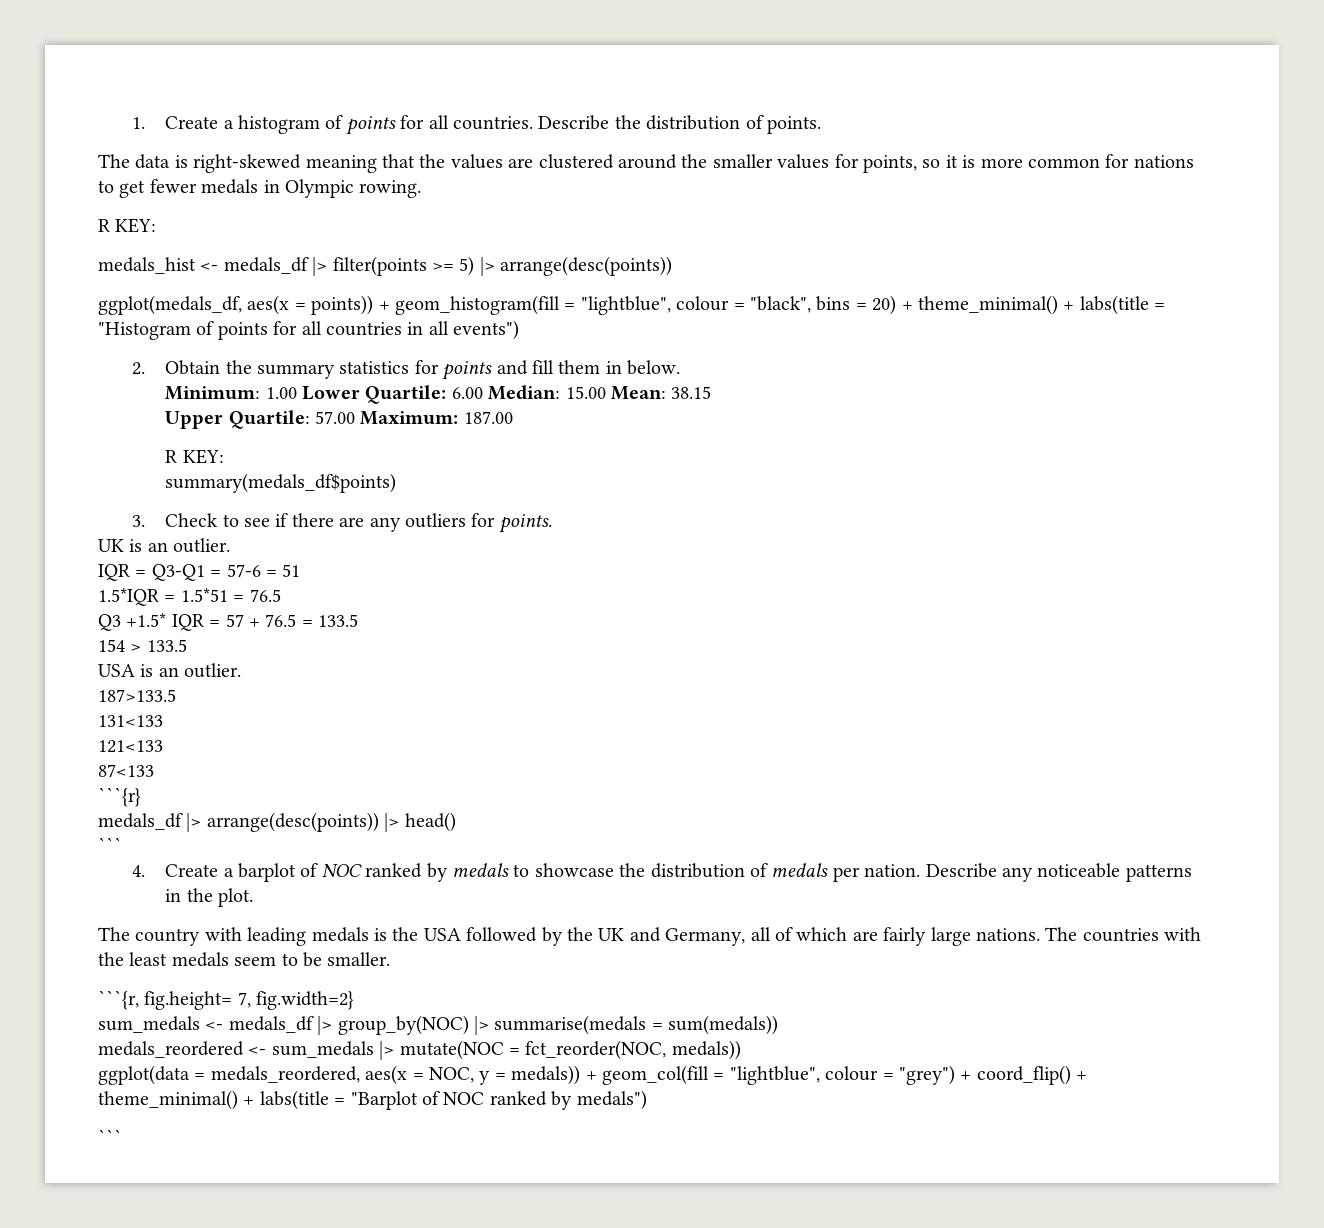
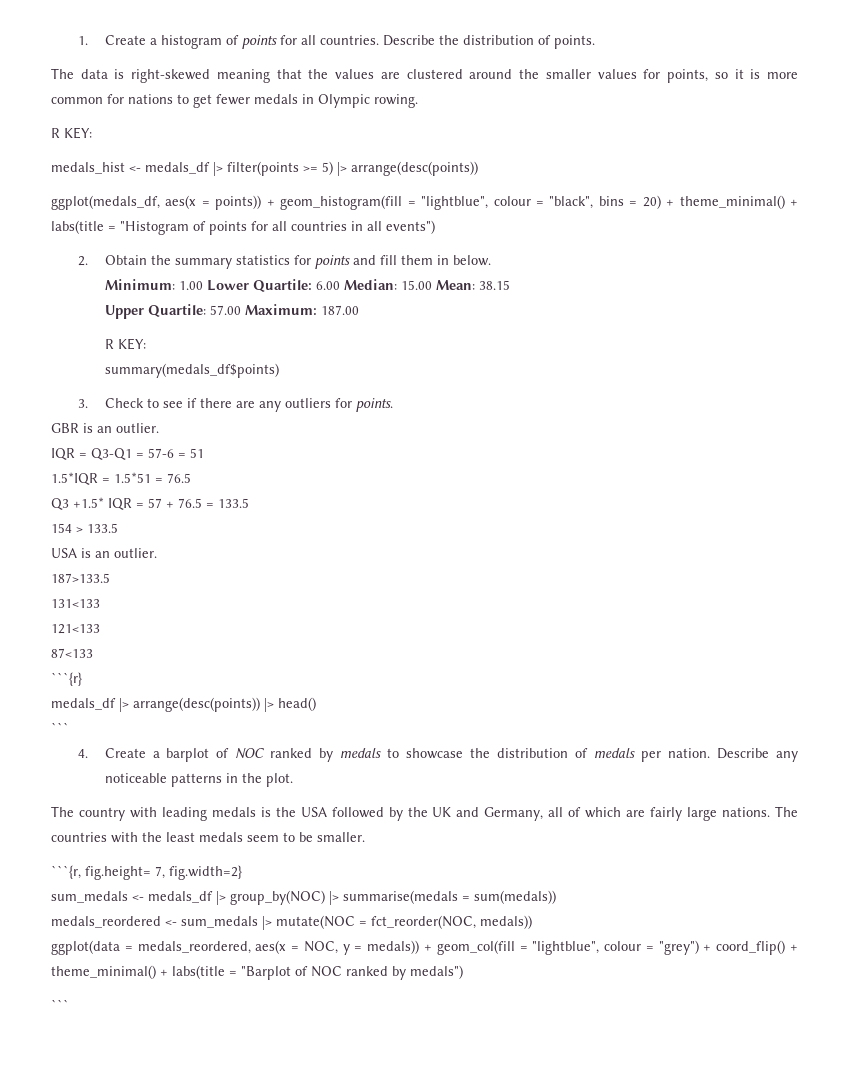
[98,539,124,552] UK -> [51,423,79,433] GBR

